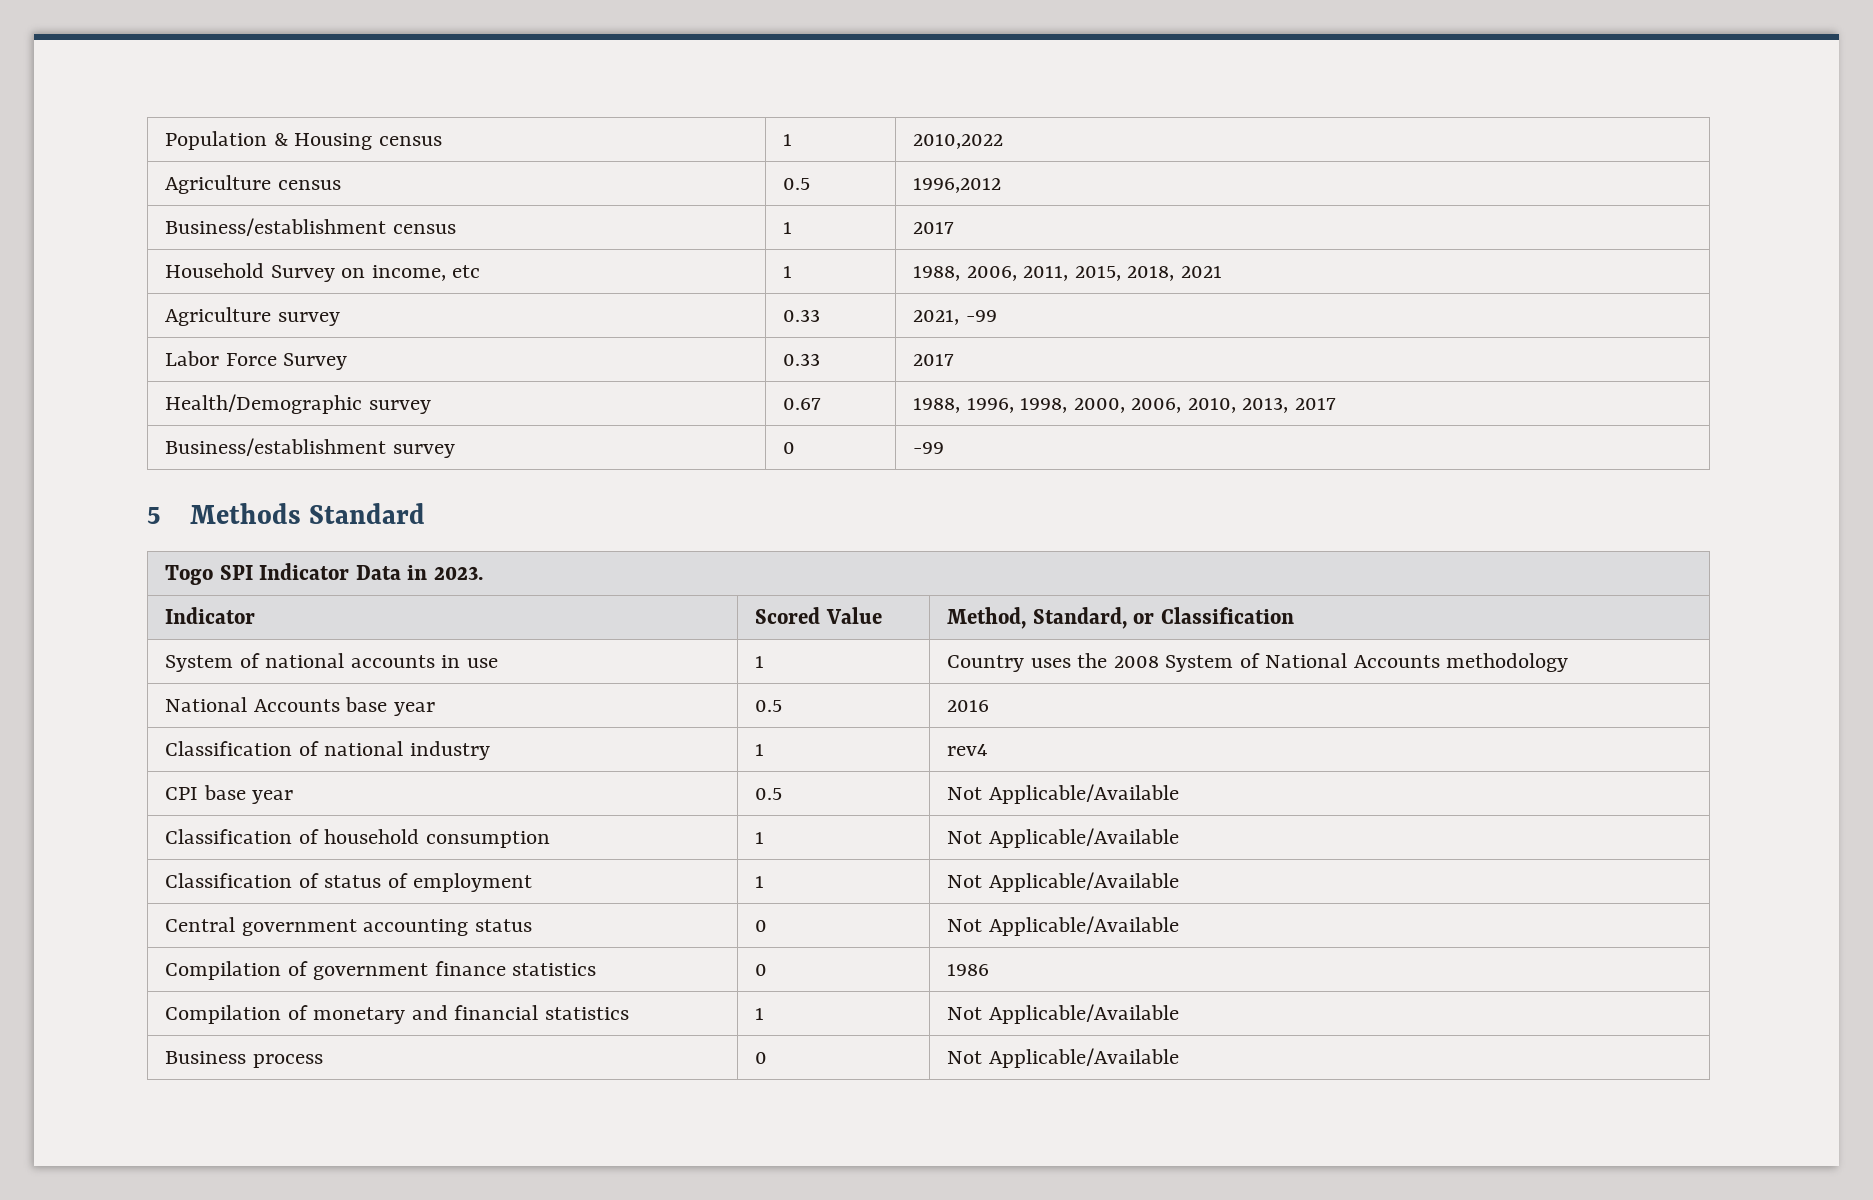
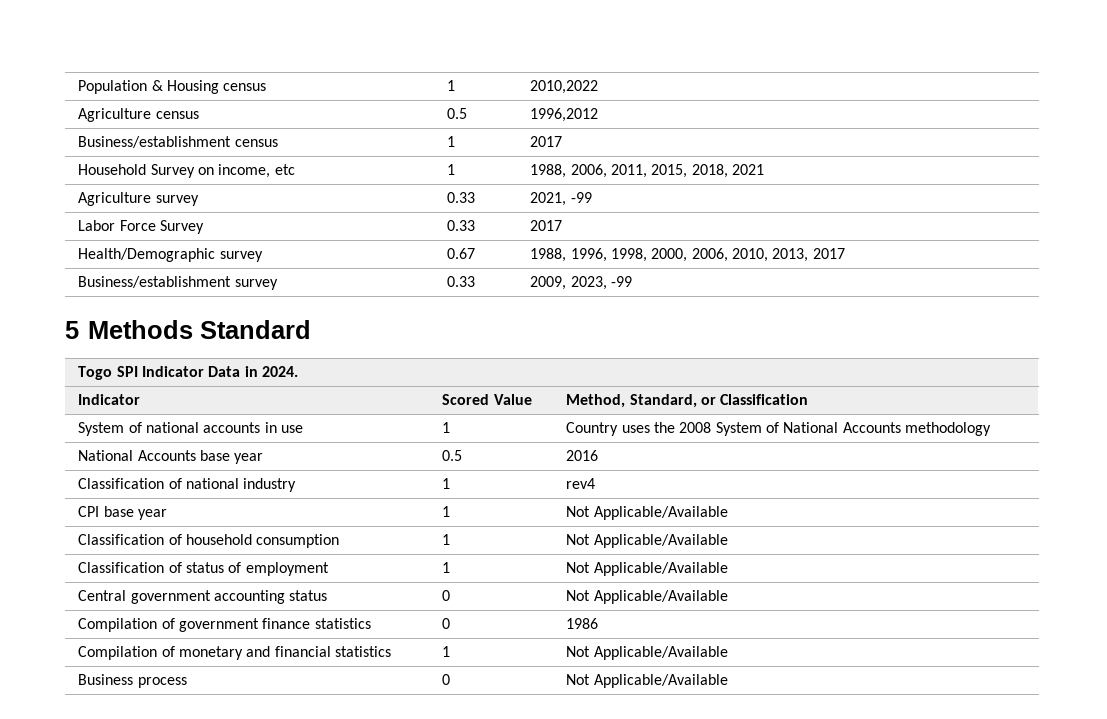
[783,442,796,454] 0 | -> [447,276,476,287] [530,276,607,290] 0.33 | 2009, 2023,
[433,566,483,580] 2023. -> [262,366,299,377] 2024.
[755,788,783,800] 0.5 -> [442,506,451,517] 1

